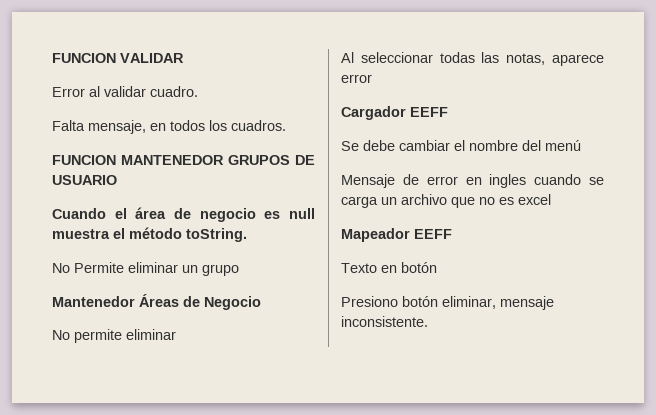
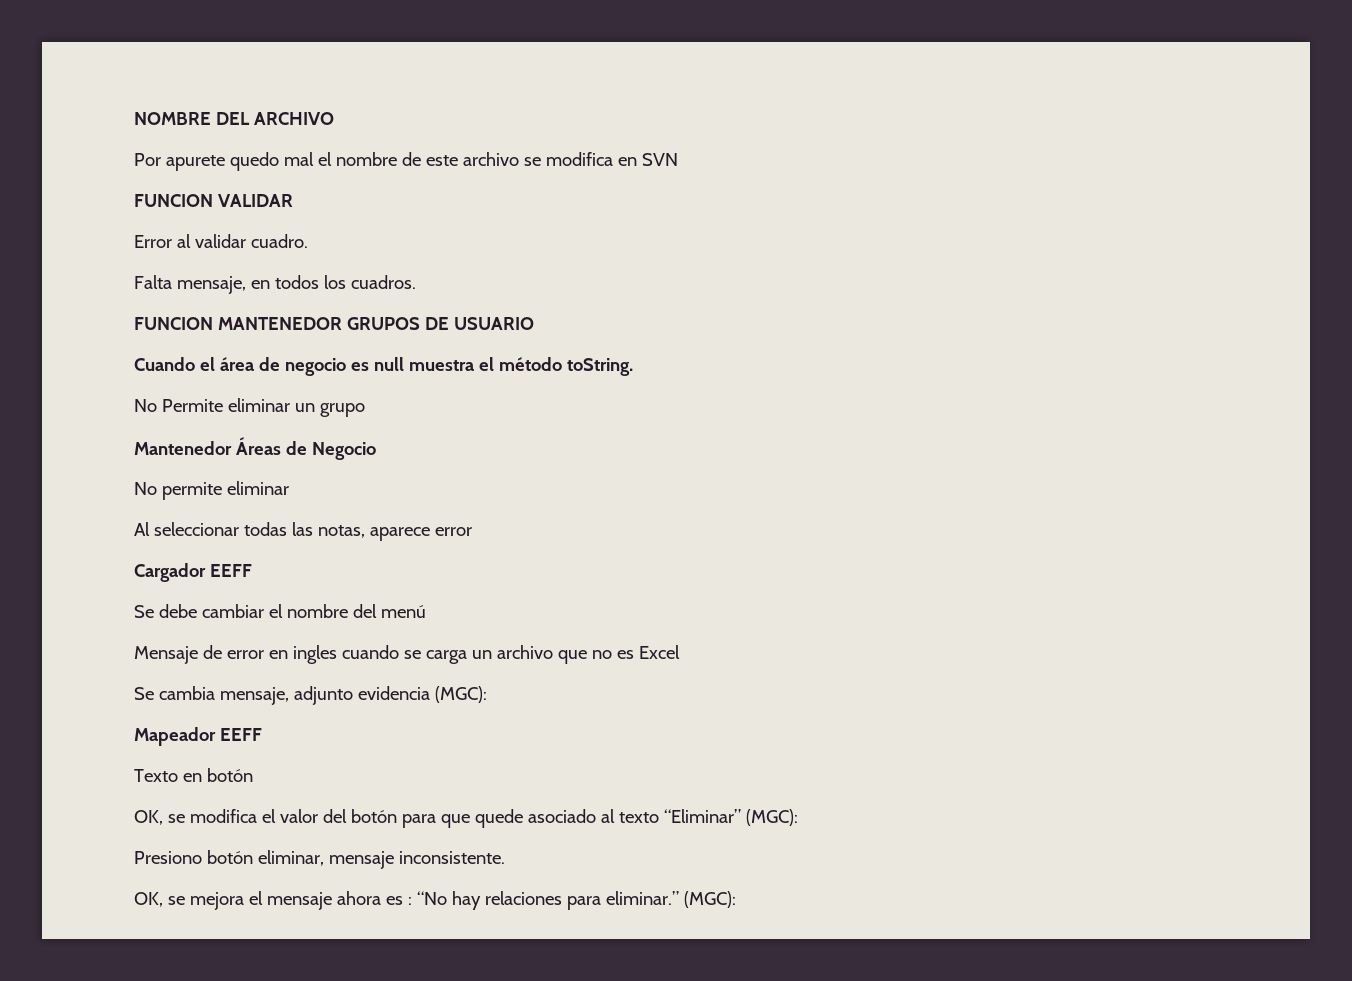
(52, 58) none -> [134,112,334,125] [134,152,678,171] NOMBRE DEL ARCHIVO // Por apurete quedo mal el nombre de este archivo se modifica en SVN //
[518,194,551,205] excel -> [638,645,680,659] [134,686,487,705] Excel // Se cambia mensaje, adjunto evidencia (MGC):
(437, 267) none -> [134,809,798,828] // OK, se modifica el valor del botón para que quede asociado al texto “Eliminar” (MGC):
(428, 321) none -> [134,891,736,910] // OK, se mejora el mensaje ahora es : “No hay relaciones para eliminar.” (MGC):

